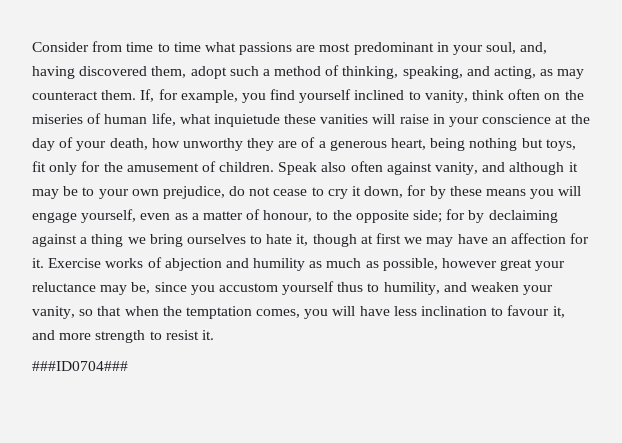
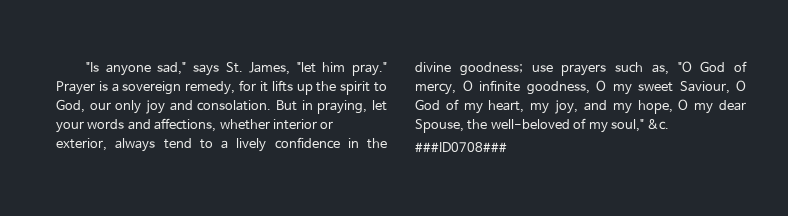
[32,41,548,55] [32,65,585,79] [32,89,584,103] [32,113,590,127] [32,137,576,151] [32,161,578,175] [32,185,582,199] [32,209,558,223] [32,233,590,247] [32,257,566,271] [32,281,554,295] [32,305,565,319] [32,330,214,343] [32,361,128,371] Consider from time to time what passions are most predominant in your soul, and, having discovered them, adopt such a method of thinking, speaking, and acting, as may counteract them. If, for example, you find yourself inclined to vanity, think often on the miseries of human life, what inquietude these vanities will raise in your conscience at the day of your death, how unworthy they are of a generous heart, being nothing but toys, fit only for the amusement of children. Speak also often against vanity, and although it may be to your own prejudice, do not cease to cry it down, for by these means you will engage yourself, even as a matter of honour, to the opposite side; for by declaiming against a thing we bring ourselves to hate it, though at first we may have an affection for it. Exercise works of abjection and humility as much as possible, however great your reluctance may be, since you accustom yourself thus to humility, and weaken your vanity, so that when the temptation comes, you will have less inclination to favour it, and more strength to resist it. // ###ID0704### -> [86,62,388,76] [56,80,387,95] [56,99,387,114] [56,118,334,133] [56,137,387,152] [415,61,747,76] [415,80,746,95] [415,99,746,114] [415,118,670,133] [415,142,507,153] "Is anyone sad," says St. James, "let him pray." Prayer is a sovereign remedy, for it lifts up the spirit to God, our only joy and consolation. But in praying, let your words and affections, whether interior or exterior, always tend to a lively confidence in the divine goodness; use prayers such as, "O God of mercy, O infinite goodness, O my sweet Saviour, O God of my heart, my joy, and my hope, O my dear Spouse, the well-beloved of my soul," &c. // ###ID0708###

